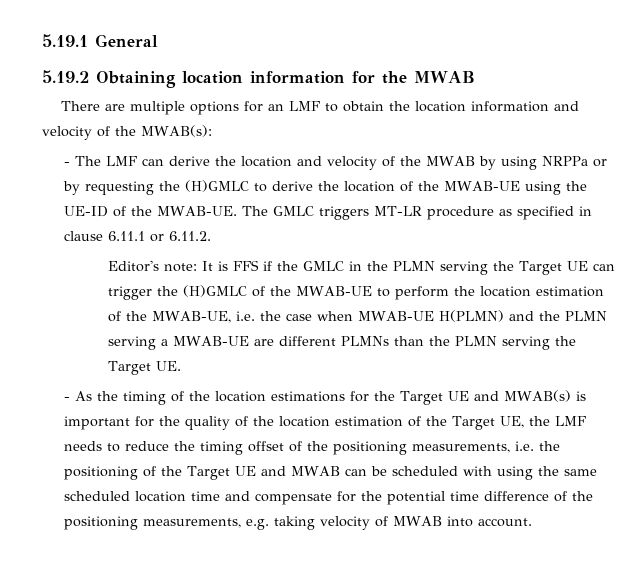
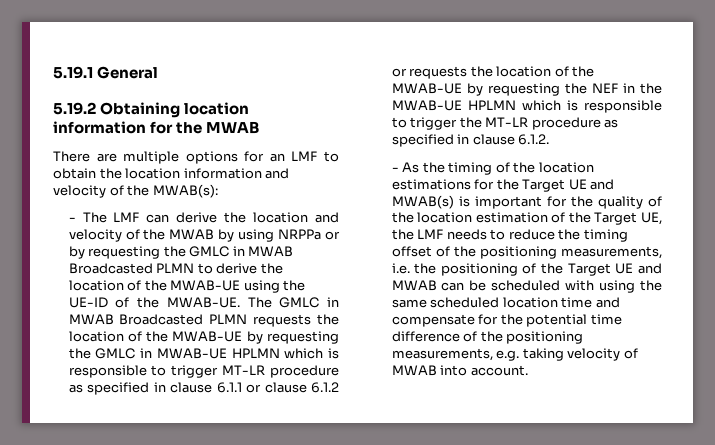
[185,180,250,192] (H)GMLC -> [189,246,294,257] [68,263,195,274] GMLC in MWAB Broadcasted PLMN
[319,206,593,220] [64,231,212,242] [108,260,616,275] [108,285,605,300] [108,310,608,323] [108,336,577,350] [108,361,182,375] triggers MT-LR procedure as specified in clause 6.11.1 or 6.11.2. // Editor's note: It is FFS if the GMLC in the PLMN serving the Target UE can trigger the (H)GMLC of the MWAB-UE to perform the location estimation of the MWAB-UE, i.e. the case when MWAB-UE H(PLMN) and the PLMN serving a MWAB-UE are different PLMNs than the PLMN serving the Target UE. -> [327,297,339,307] [68,314,339,327] [68,331,339,344] [68,348,339,359] [68,365,339,378] [68,382,339,395] [391,66,595,79] [391,83,662,96] [391,100,662,113] [391,117,619,130] [391,134,550,147] in MWAB Broadcasted PLMN requests the location of the MWAB-UE by requesting the GMLC in MWAB-UE HPLMN which is responsible to trigger MT-LR procedure as specified in clause 6.1.1 or clause 6.1.2 or requests the location of the MWAB-UE by requesting the NEF in the MWAB-UE HPLMN which is responsible to trigger the MT-LR procedure as specified in clause 6.1.2.

